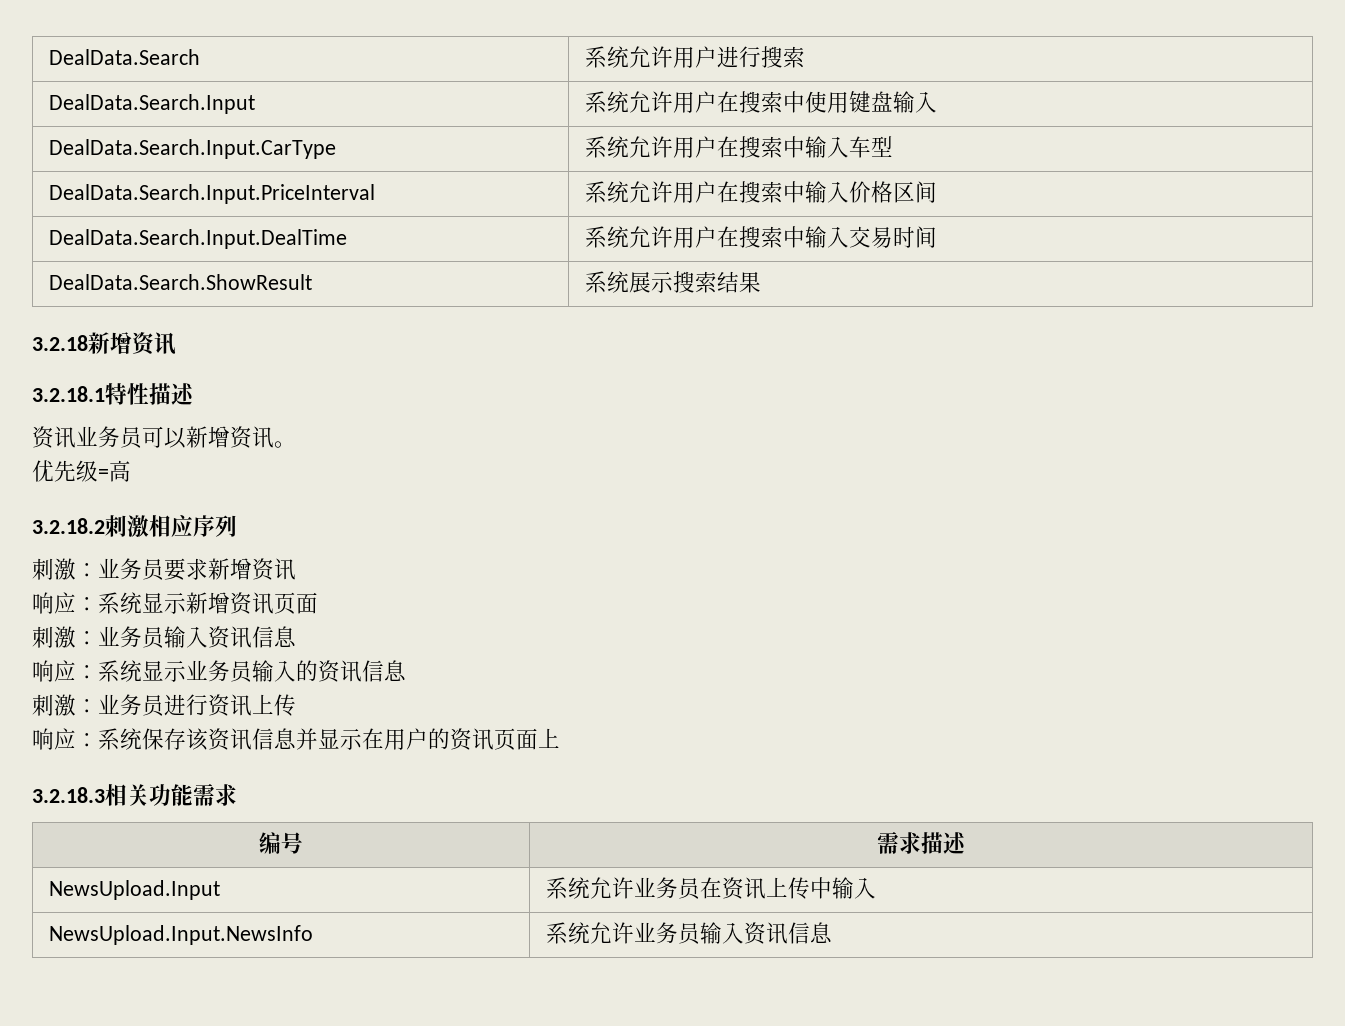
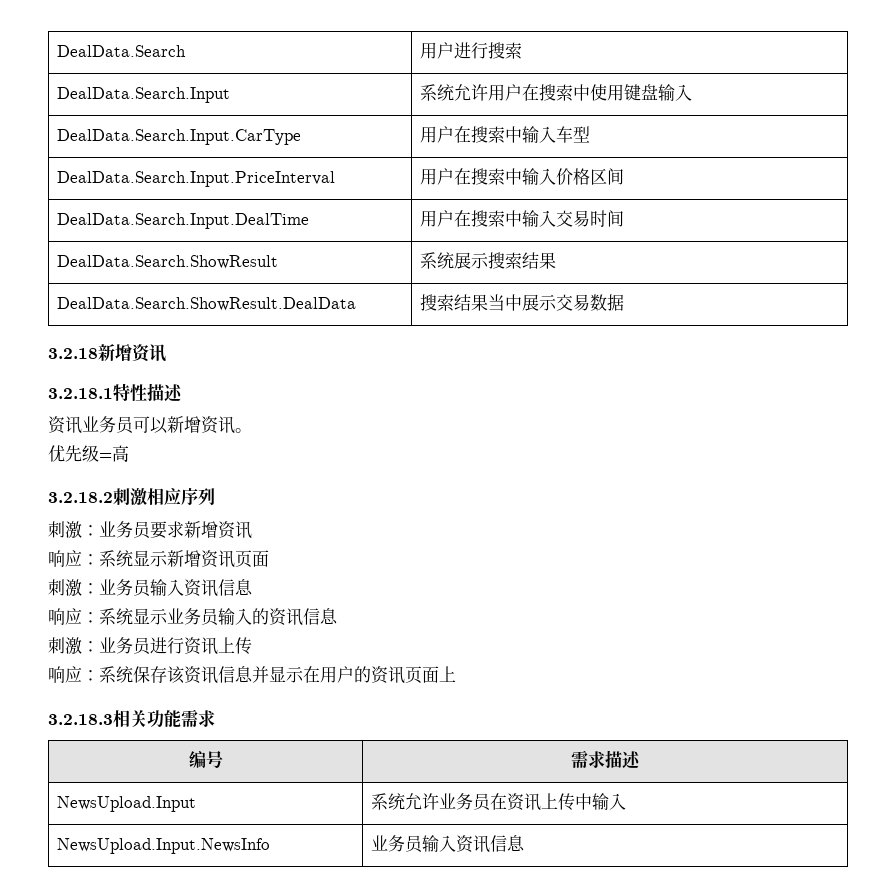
[584,46,673,68] 系统允许 -> (186, 51) none
[584,136,673,158] 系统允许 -> (301, 137) none
[584,181,673,203] 系统允许 -> (335, 179) none
[584,226,673,248] 系统允许 -> (309, 221) none
(761, 282) none -> [56,297,356,311] [419,294,624,311] // DealData.Search.ShowResult.DealData | 搜索结果当中展示交易数据
[545,922,634,944] 系统允许 -> (270, 846) none

